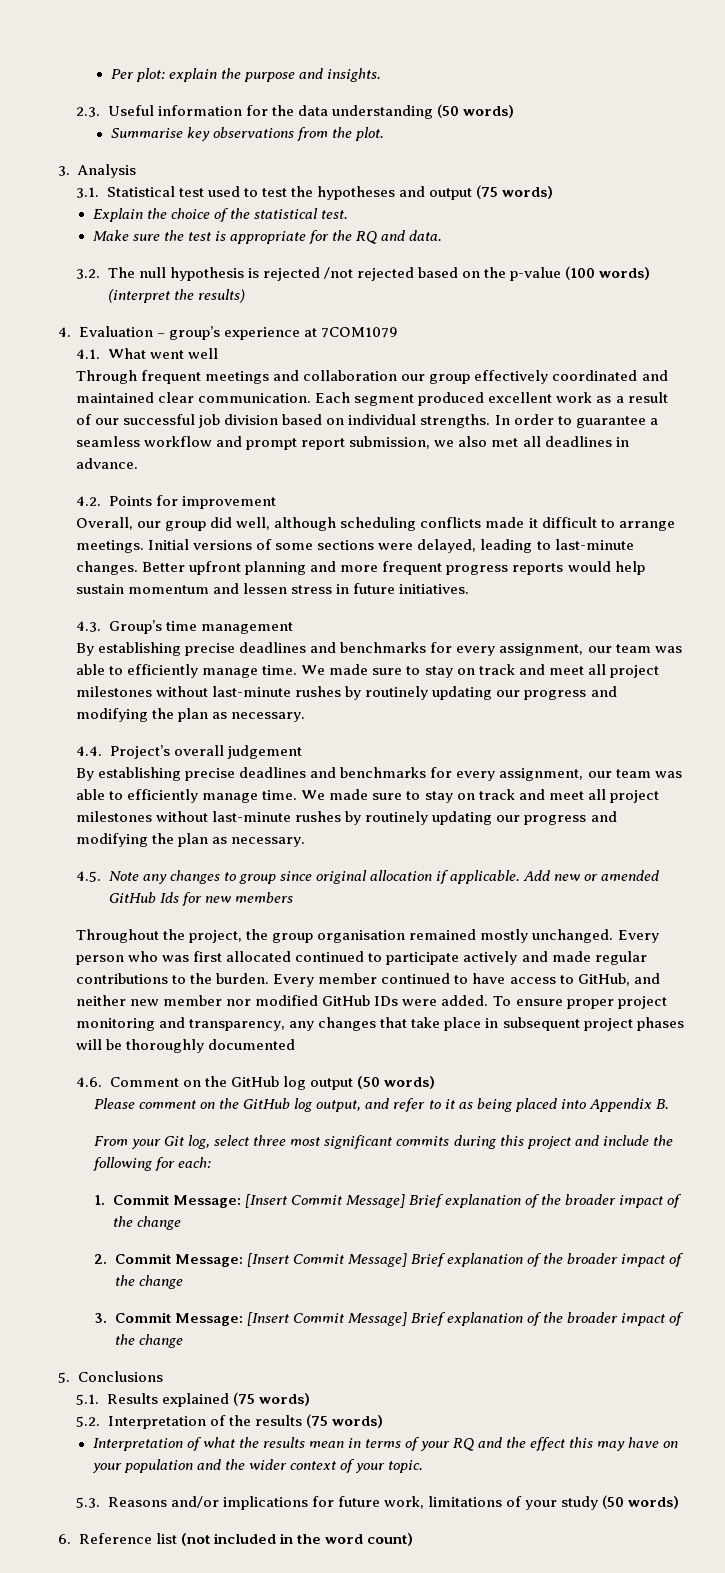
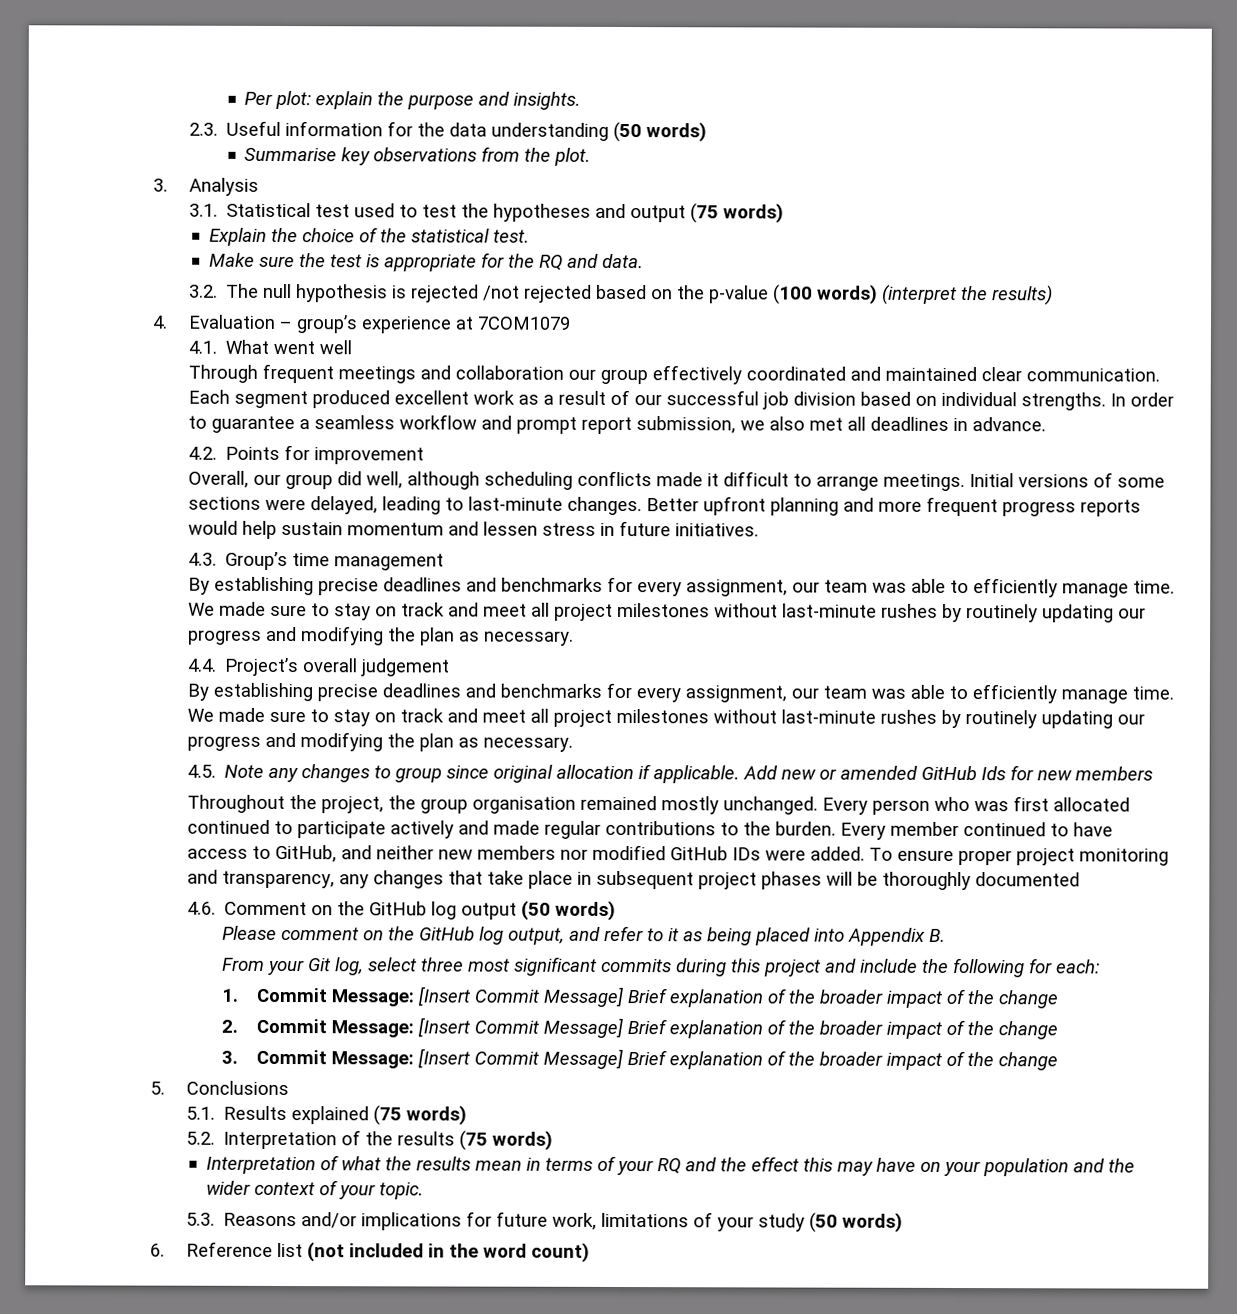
[163,995,223,1006] member -> [476,845,556,860] members

